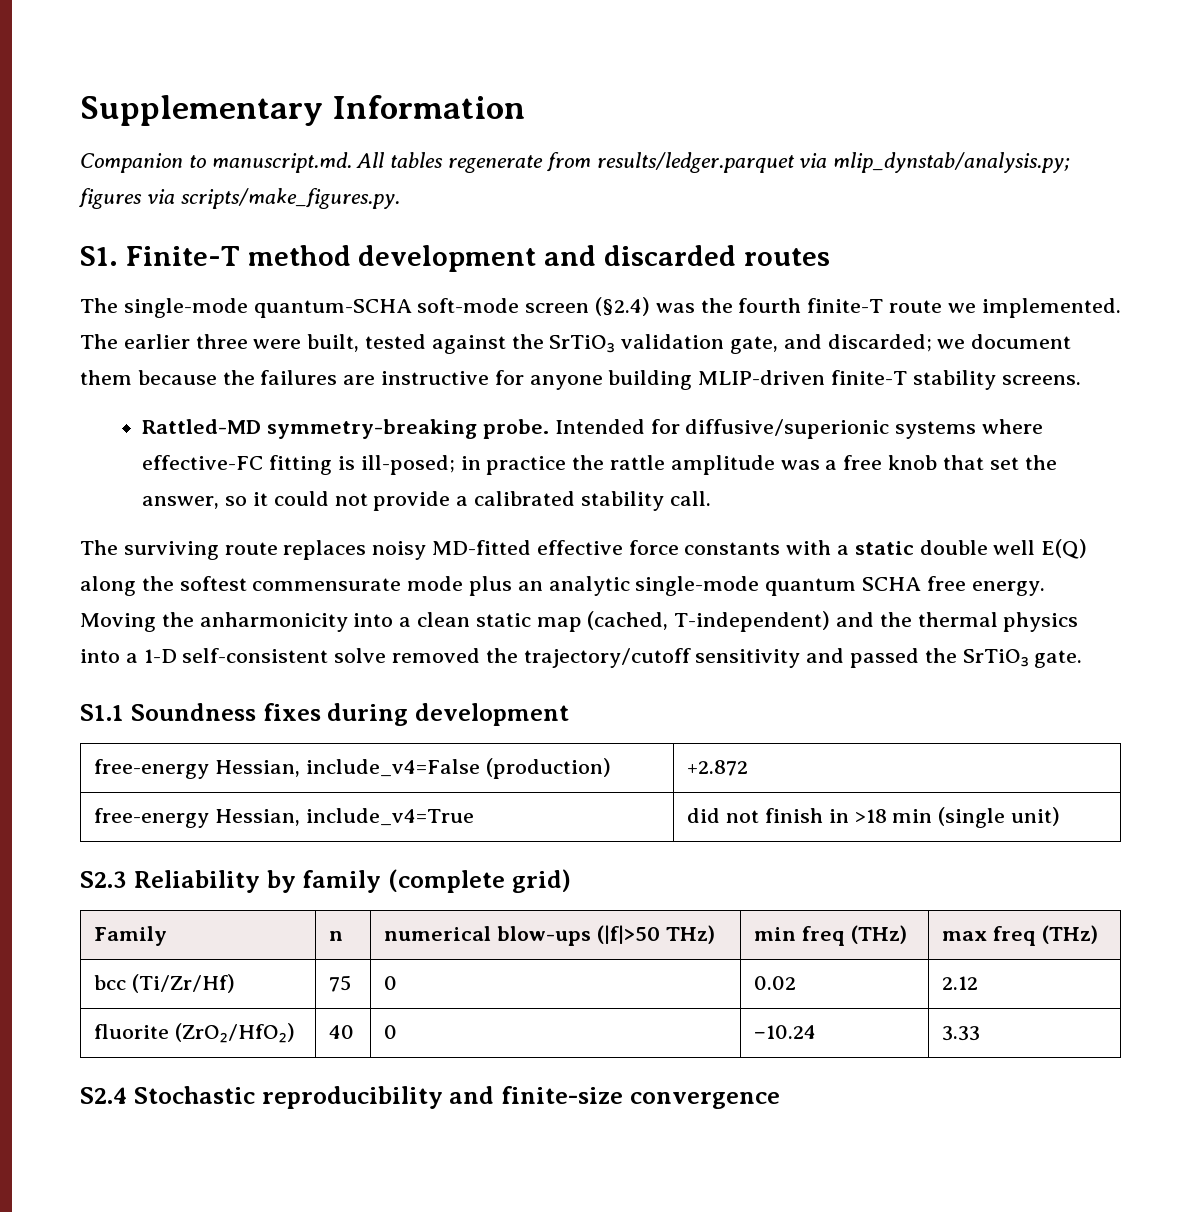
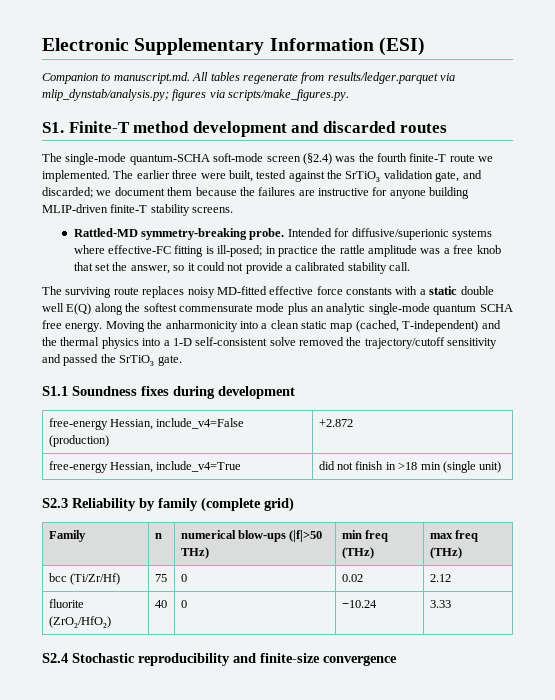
(80, 110) none -> [42,38,129,51] Electronic
(526, 107) none -> [378,37,425,56] (ESI)

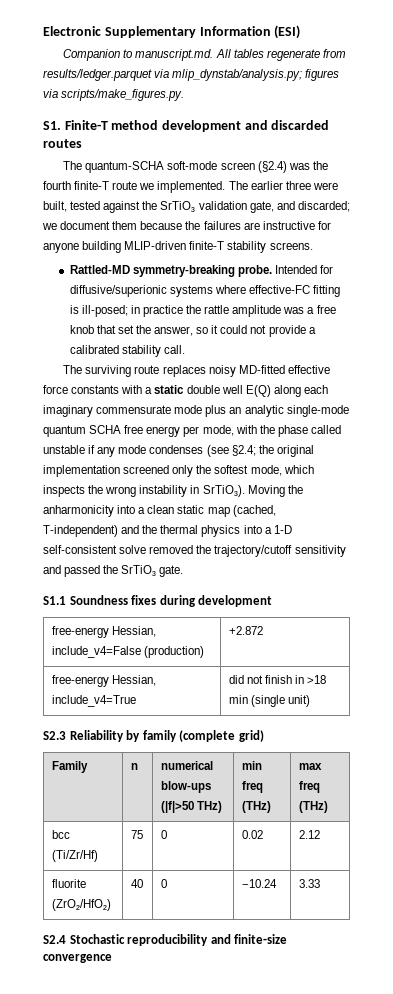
[65,153,127,165] single-mode -> (83, 165) none
[125,303,177,312] the softest -> [303,385,328,394] [43,405,93,417] each imaginary
[65,322,103,332] energy. -> [146,425,341,437] [43,445,314,457] [43,465,314,477] [43,485,245,497] energy per mode, with the phase called unstable if any mode condenses (see §2.4; the original implementation screened only the softest mode, which inspects the wrong instability in SrTiO₃).

